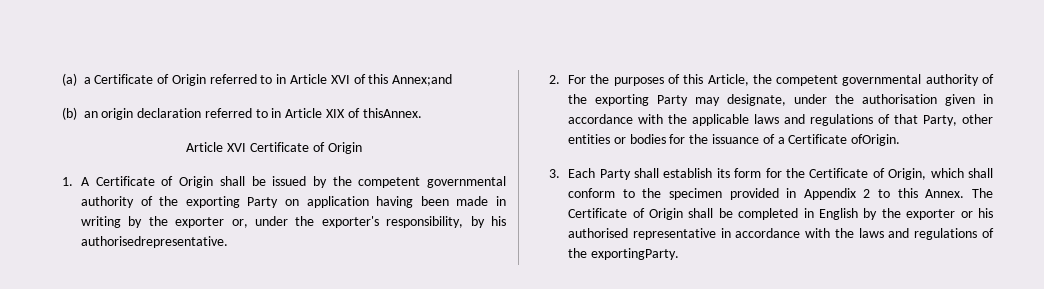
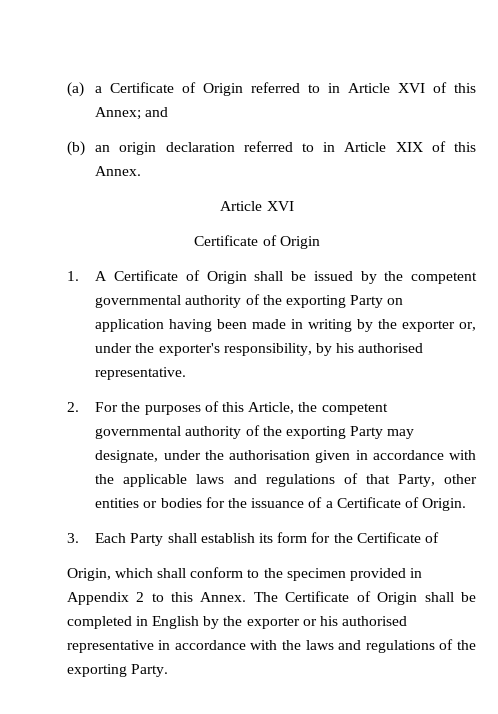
[392,74,453,86] Annex;and -> [95,107,169,120] Annex; and
[362,108,422,118] [186,142,247,152] thisAnnex. // Article XVI -> [454,142,476,152] [95,166,142,176] [220,201,294,211] this Annex. // Article XVI //
[81,236,229,248] authorisedrepresentative. -> [358,343,424,353] [95,367,187,380] authorised representative.
[851,134,901,146] ofOrigin. -> [404,497,467,511] of Origin.
(885, 173) none -> (439, 537) //
[590,248,679,260] exportingParty. -> [66,664,168,677] exporting Party.

